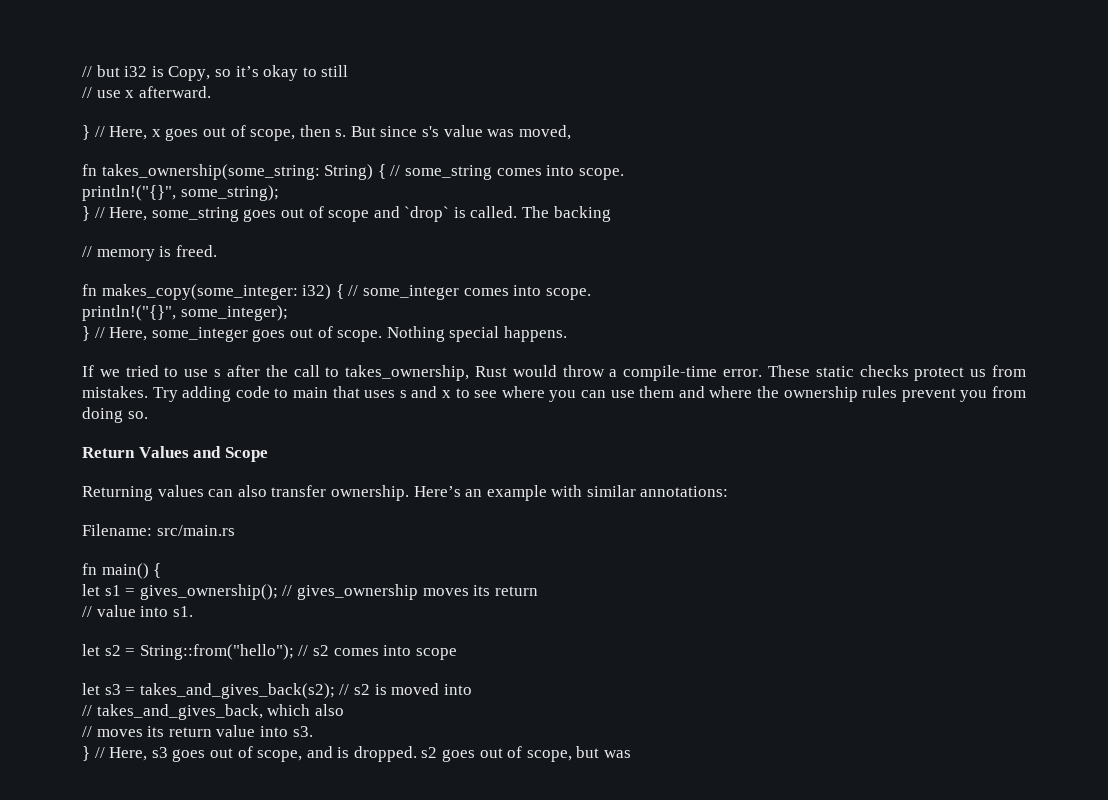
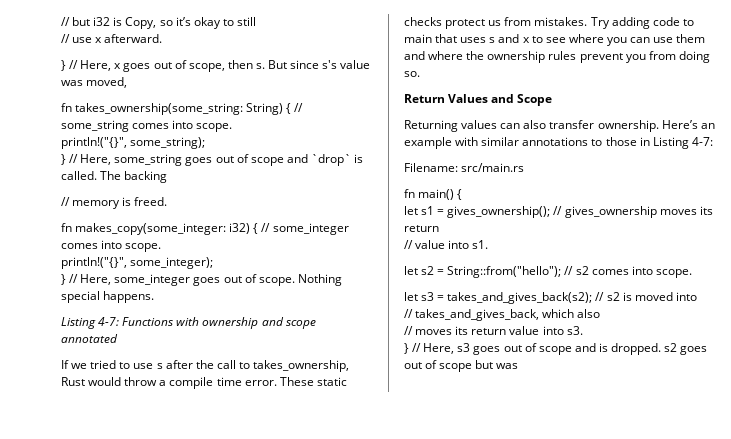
(567, 334) none -> [61,317,316,329] [61,334,118,343] // Listing 4-7: Functions with ownership and scope annotated
[623,365,718,381] compile-time -> [169,377,242,389] compile time
[640,486,729,497] annotations: -> [522,137,713,149] annotations to those in Listing 4-7:
[415,648,457,660] scope -> [655,269,692,278] scope.
[257,750,303,762] scope, -> [538,346,572,355] scope
[526,750,572,762] scope, -> [439,363,473,372] scope

